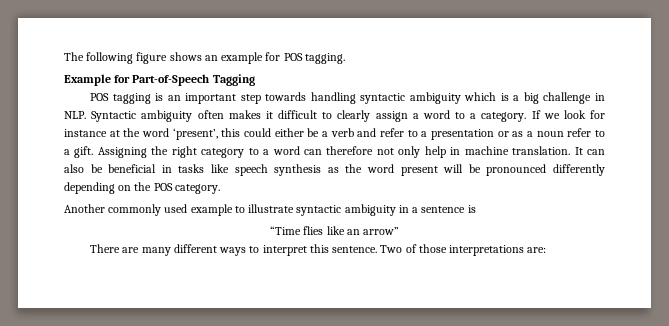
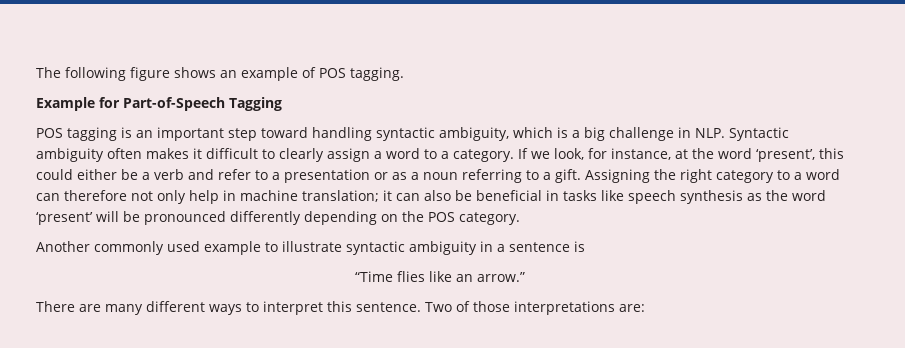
[265,52,281,61] for -> [302,67,316,78] of
[265,92,307,101] towards -> [261,127,308,138] toward
[409,92,461,104] ambiguity -> [439,127,509,141] ambiguity,
[563,110,606,119] [64,129,107,137] look for instance -> [554,148,671,160] look, for instance,
[567,128,592,137] refer -> [462,169,522,183] referring
[512,146,583,155] translation. It -> [302,190,392,202] translation; it
[400,166,438,176] present -> [36,212,93,225] ‘present’
[362,227,399,235] arrow” -> [477,272,525,282] arrow.”

